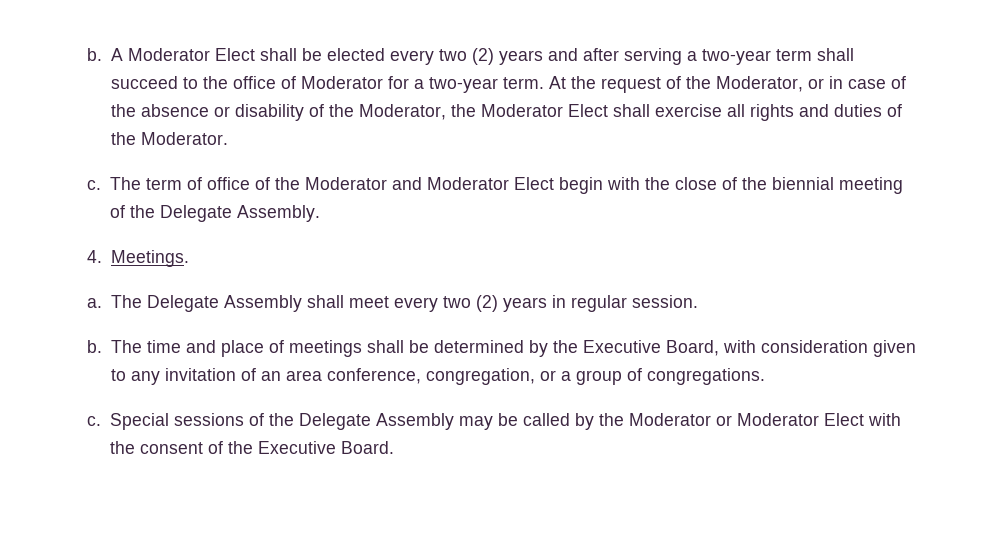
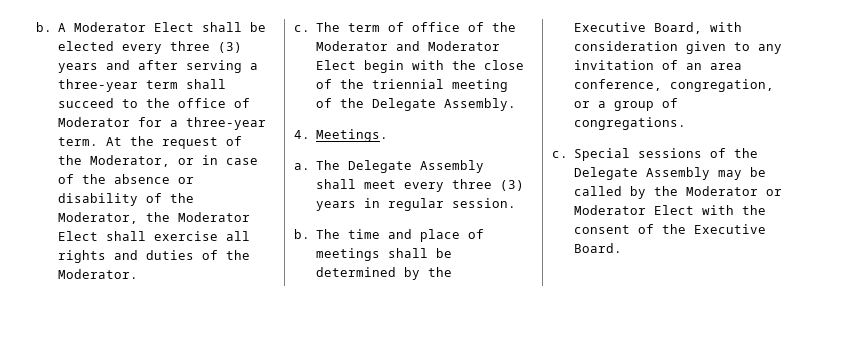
[438,48,494,65] two (2) -> [170,41,243,53] three (3)
[701,49,771,65] two-year -> [58,79,139,92] three-year
[428,77,498,93] two-year -> [186,117,267,130] three-year
[771,177,834,190] biennial -> [372,79,445,89] triennial
[442,295,498,312] two (2) -> [452,179,525,191] three (3)

